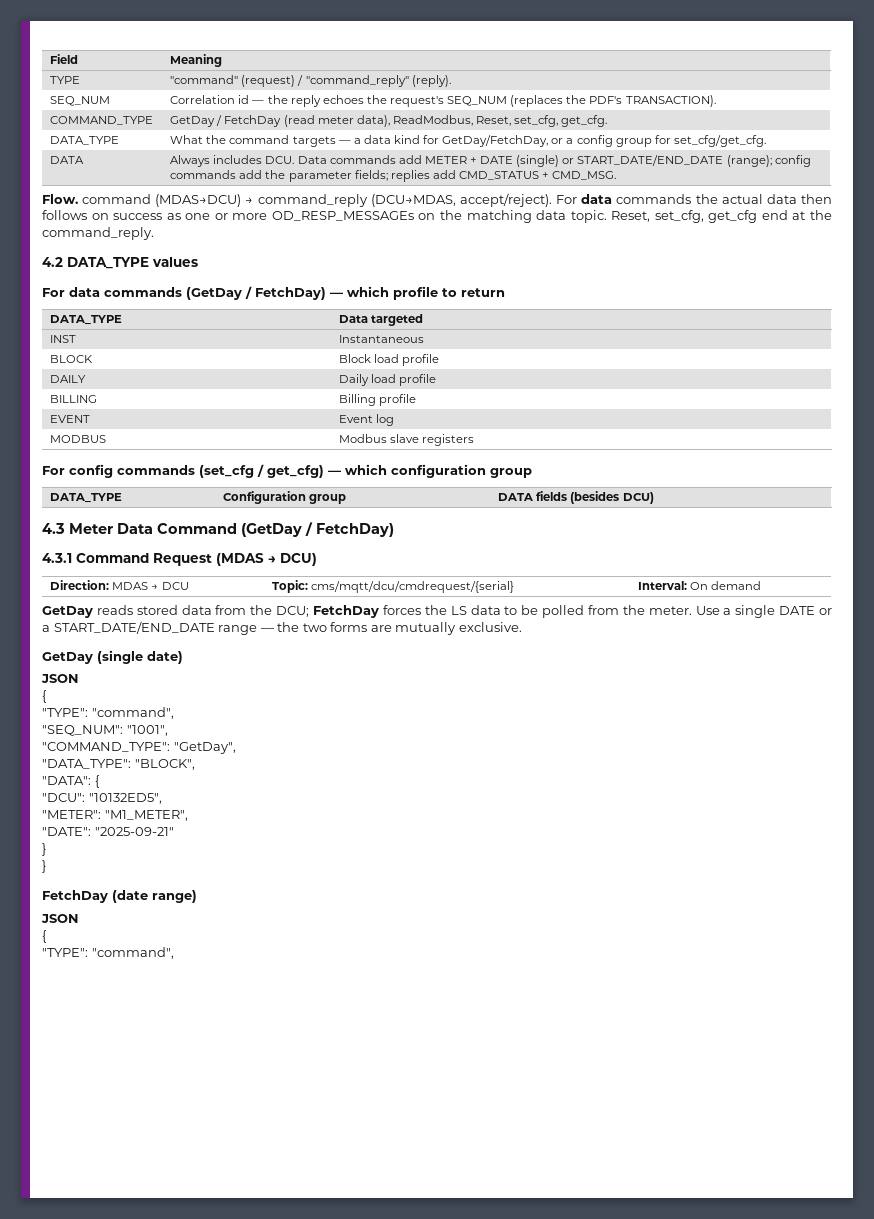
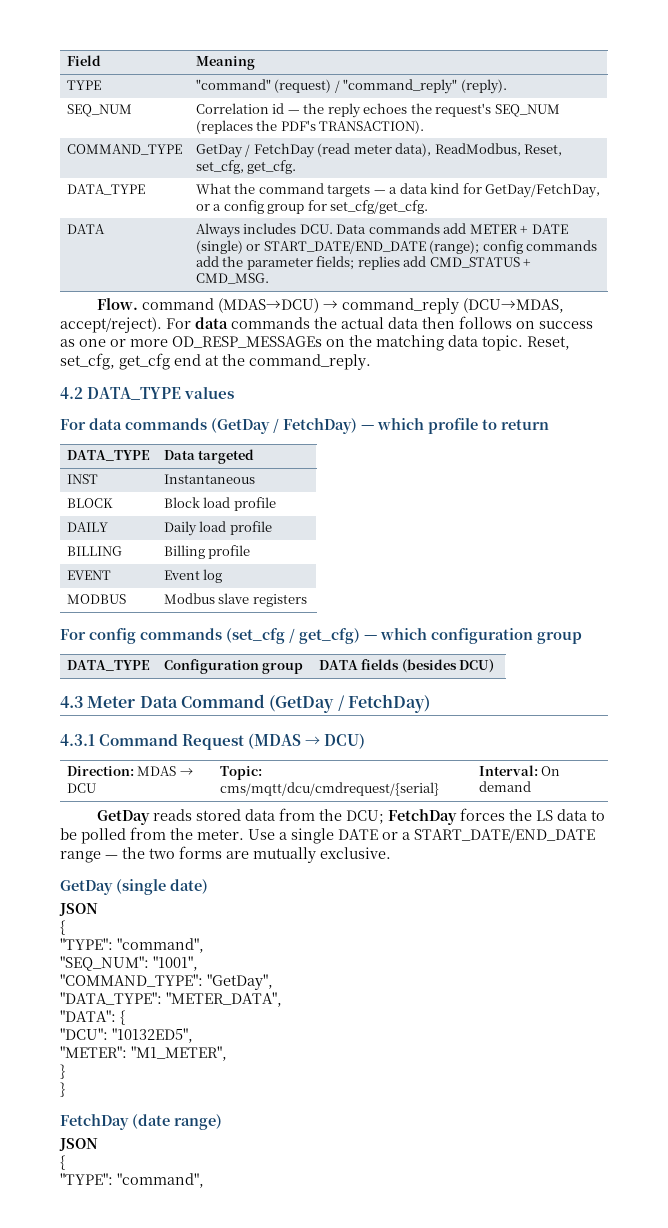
[134,759,195,770] "BLOCK", -> [166,992,282,1007] "METER_DATA",
[42,827,174,836] // "DATE": "2025-09-21" -> (227, 1053) none

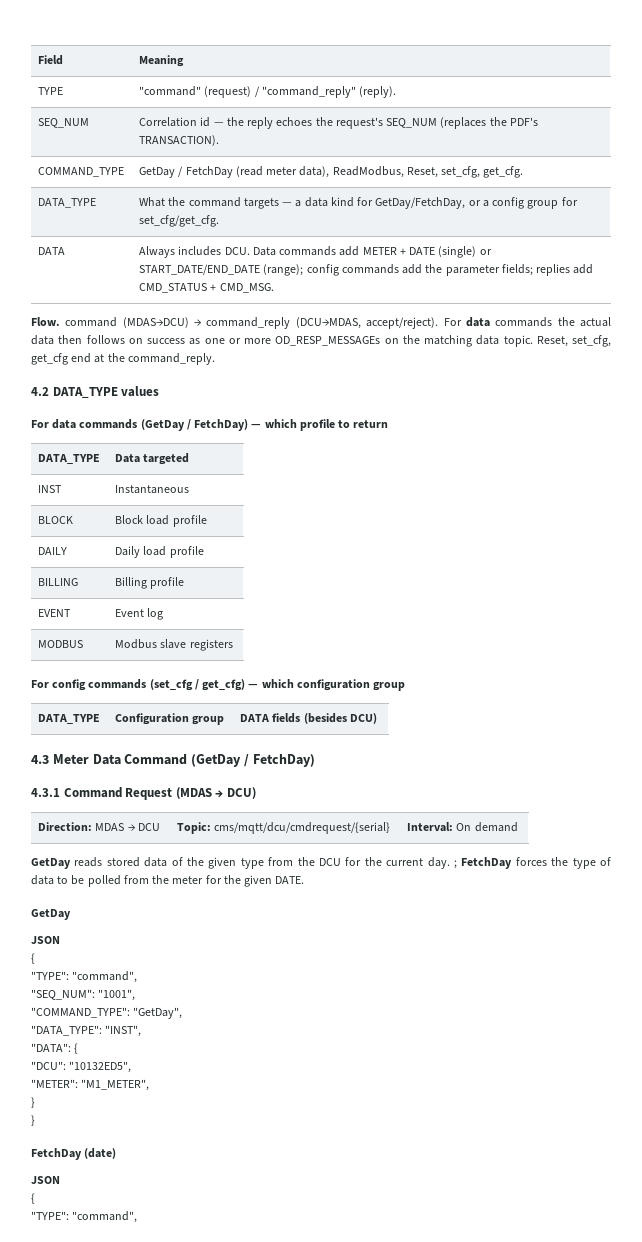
[278,808,384,824] from the DCU; -> [171,857,457,869] of the given type from the DCU for the current day. ;
[535,810,553,821] LS -> [572,857,611,869] type of
[197,828,595,844] [60,846,391,863] [60,879,208,895] meter. Use a single DATE or a START_DATE/END_DATE range — the two forms are mutually exclusive. // GetDay (single date) -> [172,875,305,887] [31,909,71,920] meter for the given DATE. // GetDay
[166,992,282,1007] "METER_DATA", -> [105,1025,142,1037] "INST",
[132,1114,222,1130] (date range) -> [84,1148,117,1159] (date)

